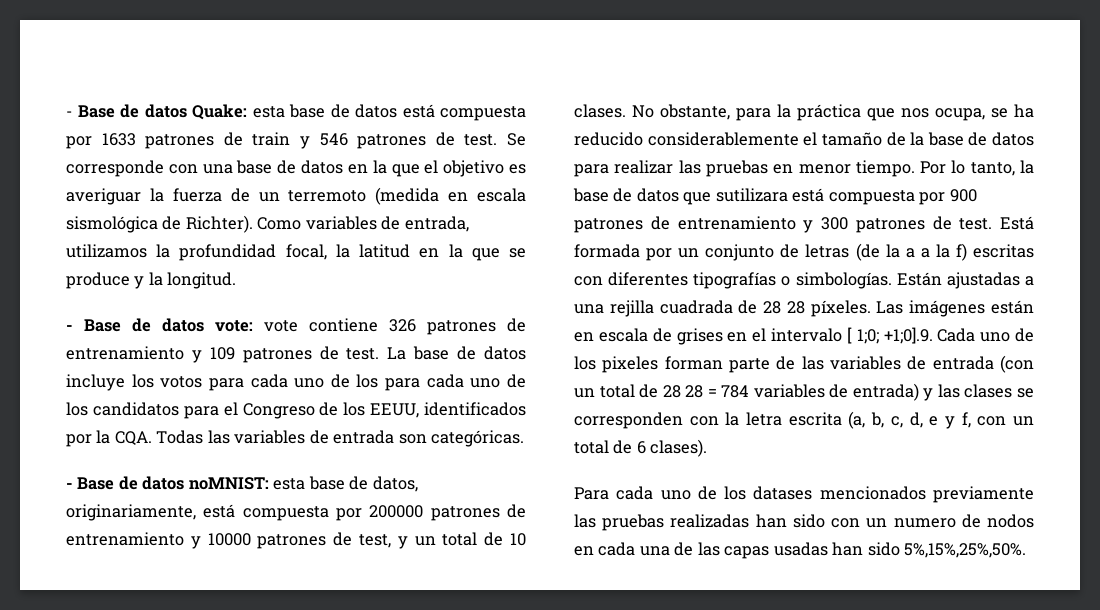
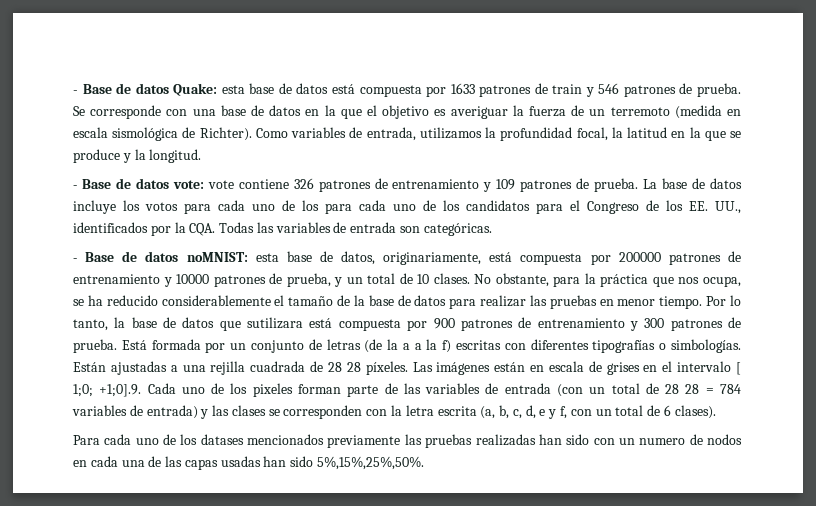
[464,134,498,146] test. -> [696,83,741,97] prueba.
[346,348,380,360] test. -> [594,178,639,192] prueba.
[370,403,420,418] EEUU, -> [689,201,741,214] EE. UU.,
[359,534,392,548] test, -> [286,273,331,287] prueba,
[959,218,993,230] test. -> [73,339,117,353] prueba.

